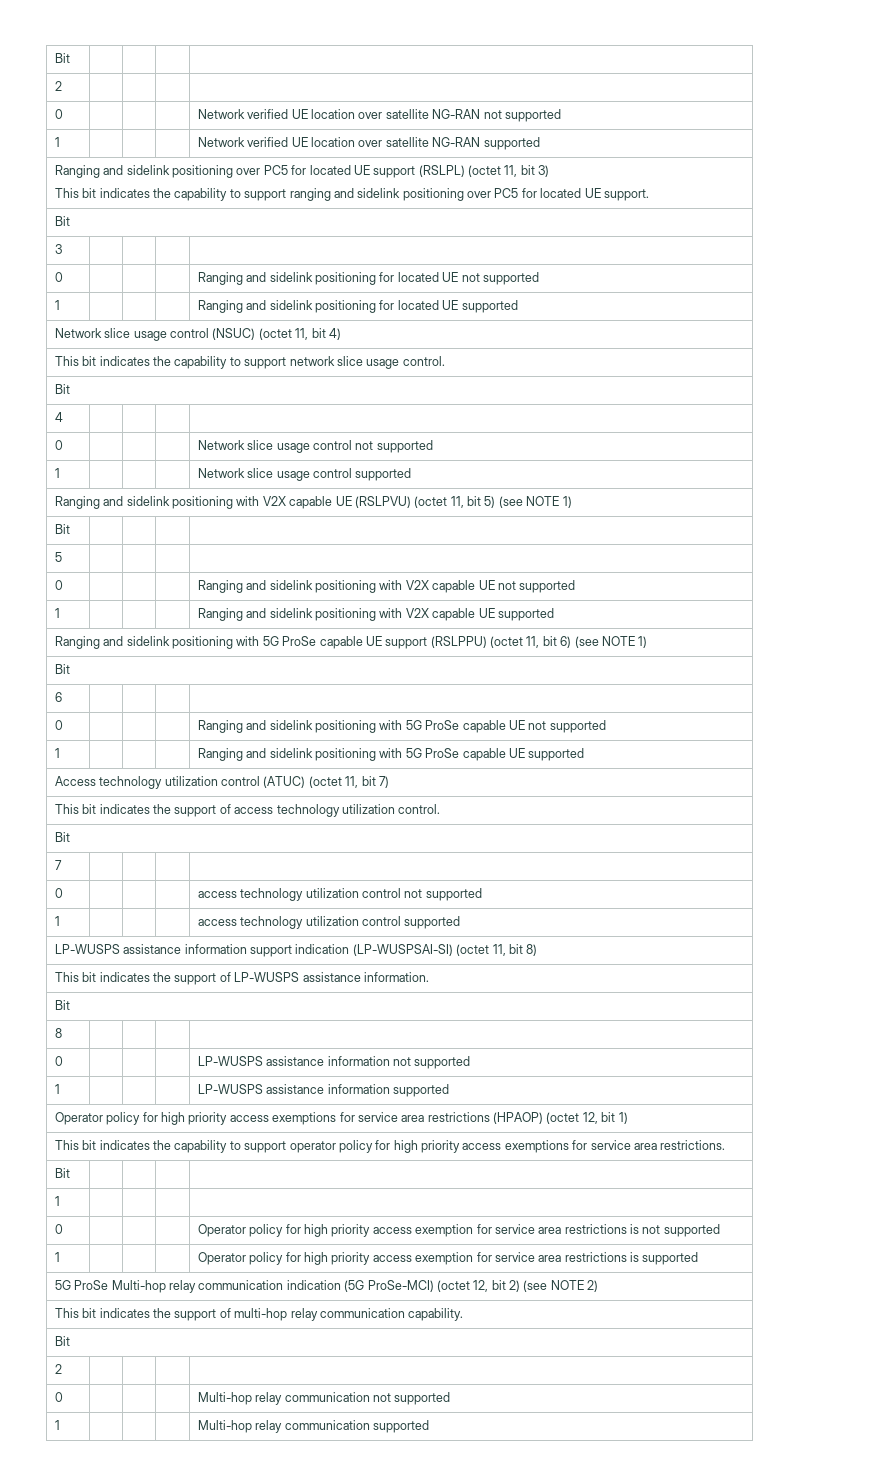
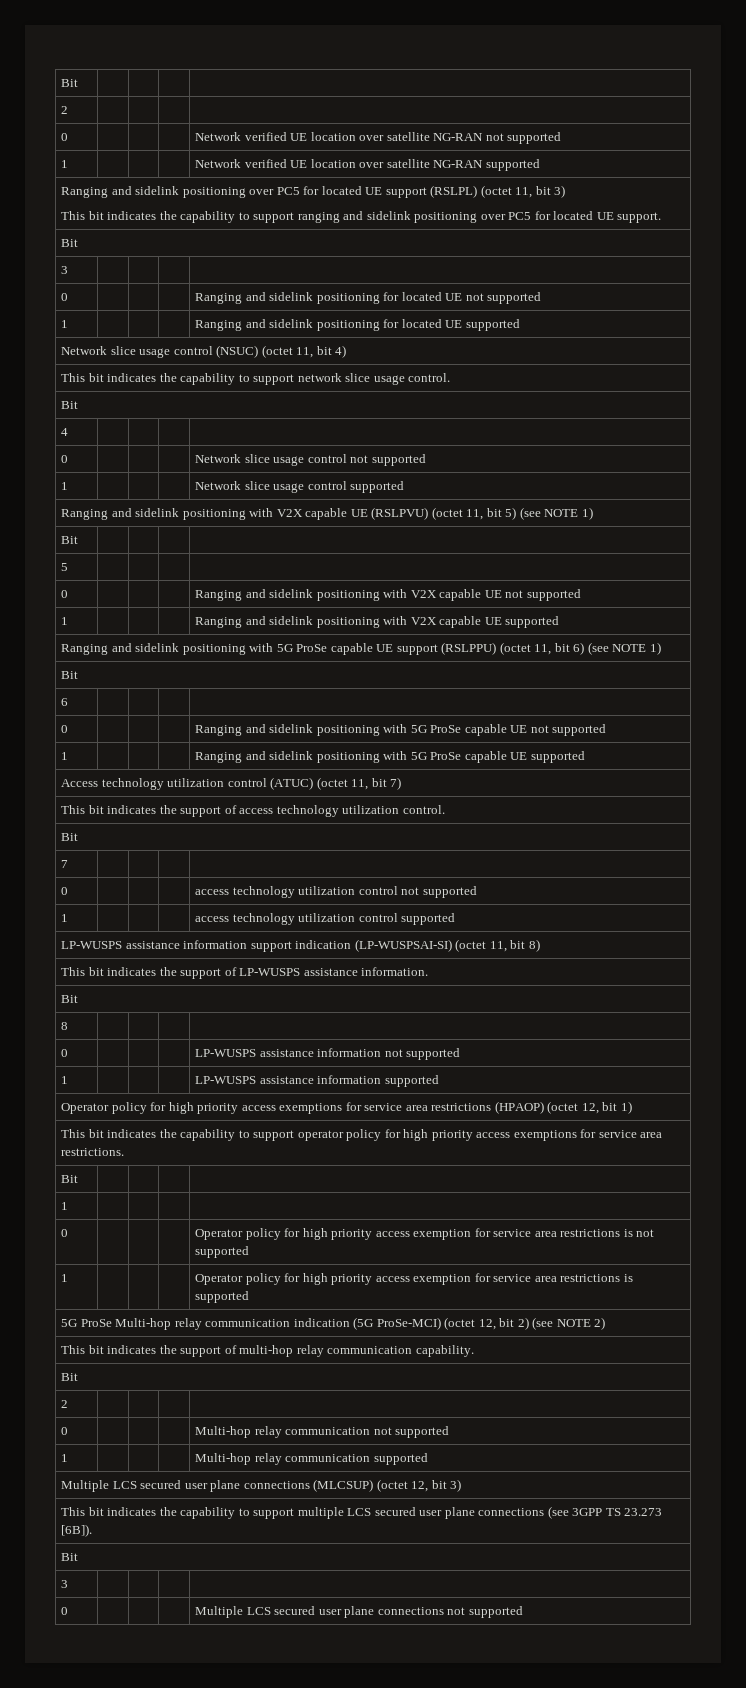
(430, 1426) none -> [61,1479,462,1492] [61,1506,663,1519] [61,1524,93,1537] [61,1553,79,1561] [61,1580,69,1588] [61,1607,69,1615] [195,1606,523,1618] // Multiple LCS secured user plane connections (MLCSUP) (octet 12, bit 3) // This bit indicates the capability to support multiple LCS secured user plane connections (see 3GPP TS 23.273 [6B]). // Bit // 3 | | | | // 0 | | | | Multiple LCS secured user plane connections not supported

